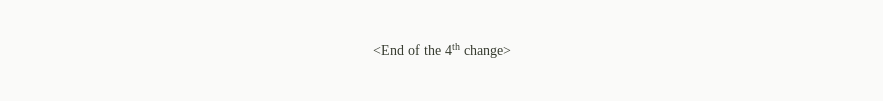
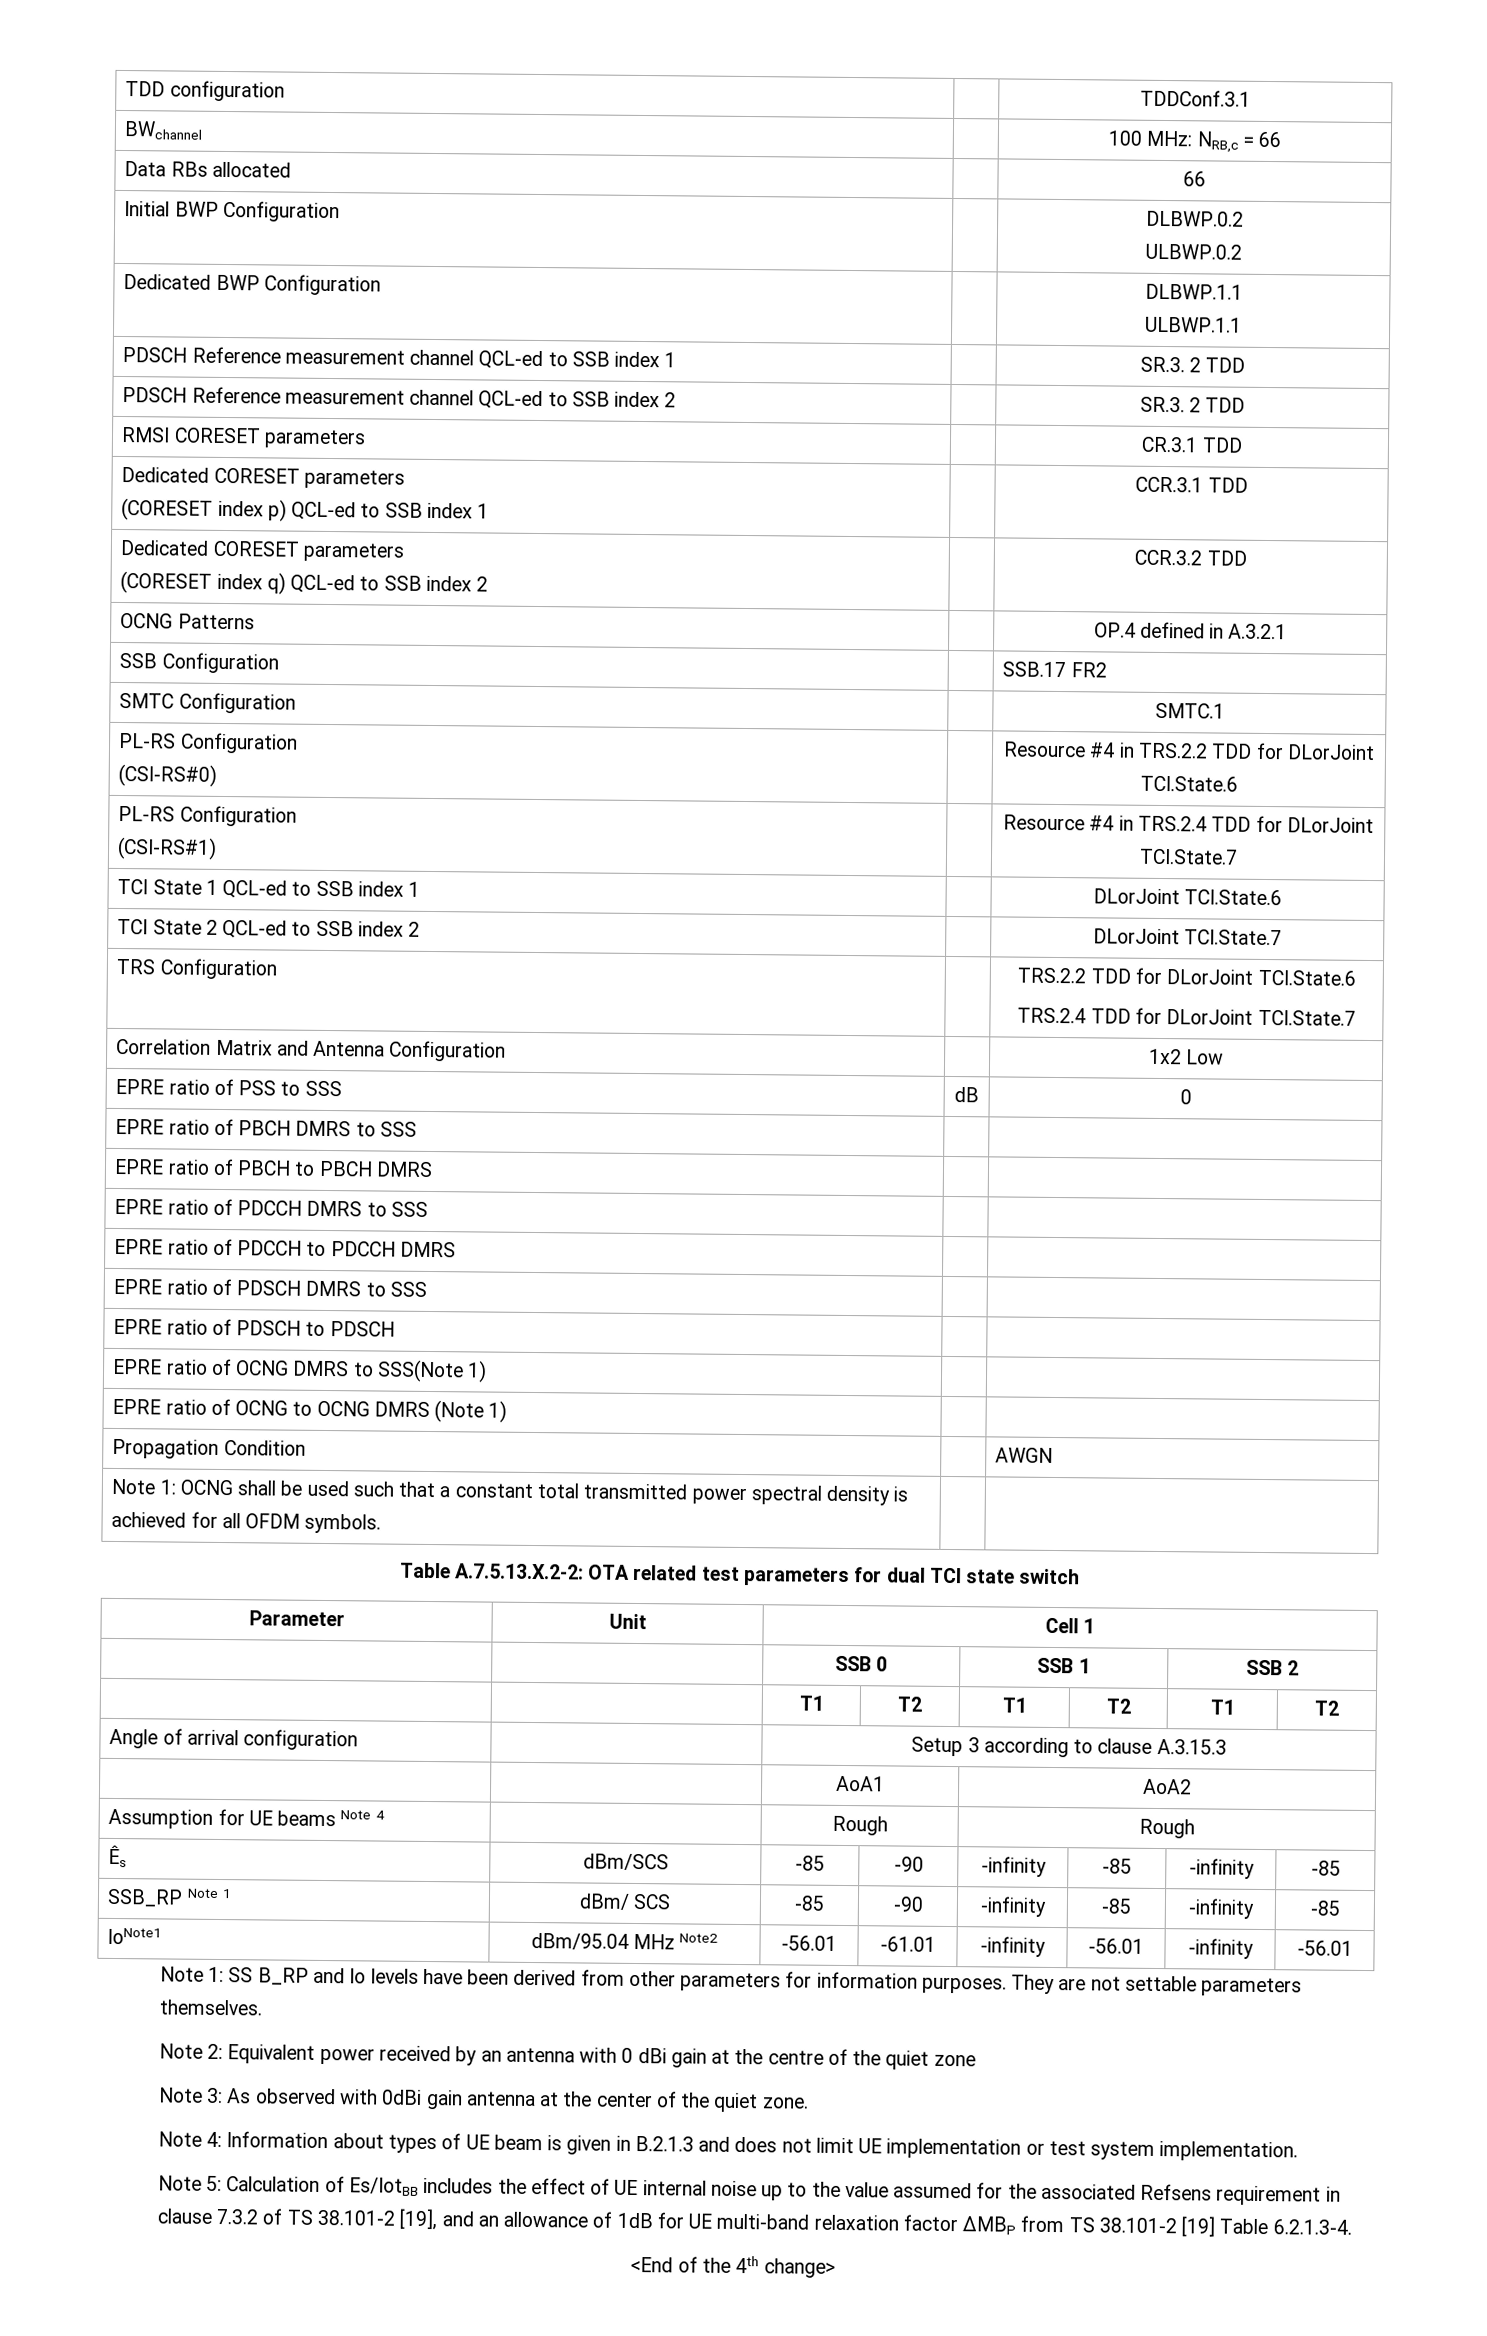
(372, 50) none -> [125,80,285,102] [1140,89,1251,107] [124,121,204,140] [1107,130,1282,153] [124,161,291,178] [1183,171,1206,187] [124,200,340,223] [1145,210,1244,227] [1145,243,1242,260] [123,274,381,296] [1144,283,1243,300] [1145,316,1242,333] [122,346,677,370] [1139,356,1246,373] [122,386,677,410] [1139,396,1246,413] [121,427,366,449] [1141,436,1243,453] [121,466,405,489] [121,497,490,522] [1135,476,1248,493] [120,539,404,562] [120,570,489,595] [1134,549,1247,566] [120,612,255,630] [1093,621,1288,640] [119,652,279,674] [1002,661,1107,678] [119,692,296,714] [1154,702,1225,719] [119,732,298,754] [118,763,218,787] [1003,741,1375,761] [1139,775,1238,792] [118,805,297,827] [117,836,218,860] [1003,814,1374,834] [1138,848,1238,865] [117,878,421,899] [1092,888,1283,906] [117,918,421,939] [1092,928,1283,946] [116,958,277,980] [1017,967,1356,986] [1017,1007,1356,1026] [116,1038,507,1062] [1148,1048,1225,1065] [115,1078,342,1097] [954,1087,979,1103] [1179,1089,1192,1105] [115,1118,417,1137] [114,1158,433,1178] [114,1198,428,1217] [114,1238,456,1258] [113,1278,427,1297] [113,1318,395,1337] [112,1358,488,1383] [112,1398,508,1423] [112,1438,306,1459] [995,1447,1054,1463] [111,1478,909,1506] [111,1511,382,1534] [399,1562,1081,1587] [248,1610,345,1627] [608,1613,647,1630] [1044,1617,1096,1634] [834,1655,889,1672] [1037,1657,1091,1674] [1245,1659,1300,1676] [798,1695,824,1711] [897,1696,922,1712] [1001,1697,1027,1713] [1105,1698,1131,1714] [1209,1699,1235,1715] [1314,1700,1339,1716] [109,1728,359,1751] [911,1736,1227,1758] [836,1775,885,1792] [1143,1778,1192,1795] [108,1808,385,1829] [831,1815,888,1836] [1138,1818,1195,1839] [108,1844,128,1868] [582,1853,669,1871] [795,1855,825,1871] [893,1856,924,1872] [980,1856,1047,1877] [1102,1858,1132,1874] [1188,1858,1255,1879] [1310,1860,1341,1876] [107,1888,232,1907] [578,1893,672,1910] [794,1895,825,1911] [892,1896,924,1912] [979,1896,1047,1917] [1101,1898,1132,1914] [1187,1898,1255,1919] [1309,1900,1340,1916] [107,1927,163,1945] [530,1932,719,1950] [781,1935,837,1951] [879,1936,936,1952] [979,1936,1046,1957] [1088,1938,1144,1954] [1187,1938,1254,1959] [1296,1940,1353,1956] [159,1966,1303,1997] [158,1999,262,2016] [158,2043,976,2070] [158,2087,809,2113] [157,2131,1299,2162] [157,2175,1341,2206] [156,2208,1352,2237] TDD configuration | | TDDConf.3.1 // BWchannel | | 100 MHz: NRB,c = 66 // Data RBs allocated | | 66 // Initial BWP Configuration | | DLBWP.0.2 // ULBWP.0.2 // Dedicated BWP Configuration | | DLBWP.1.1 // ULBWP.1.1 // PDSCH Reference measurement channel QCL-ed to SSB index 1 | | SR.3. 2 TDD // PDSCH Reference measurement channel QCL-ed to SSB index 2 | | SR.3. 2 TDD // RMSI CORESET parameters | | CR.3.1 TDD // Dedicated CORESET parameters // (CORESET index p) QCL-ed to SSB index 1 | | CCR.3.1 TDD // Dedicated CORESET parameters // (CORESET index q) QCL-ed to SSB index 2 | | CCR.3.2 TDD // OCNG Patterns | | OP.4 defined in A.3.2.1 // SSB Configuration | | SSB.17 FR2 // SMTC Configuration | | SMTC.1 // PL-RS Configuration // (CSI-RS#0) | | Resource #4 in TRS.2.2 TDD for DLorJoint TCI.State.6 // PL-RS Configuration // (CSI-RS#1) | | Resource #4 in TRS.2.4 TDD for DLorJoint TCI.State.7 // TCI State 1 QCL-ed to SSB index 1 | | DLorJoint TCI.State.6 // TCI State 2 QCL-ed to SSB index 2 | | DLorJoint TCI.State.7 // TRS Configuration | | TRS.2.2 TDD for DLorJoint TCI.State.6 // TRS.2.4 TDD for DLorJoint TCI.State.7 // Correlation Matrix and Antenna Configuration | | 1x2 Low // EPRE ratio of PSS to SSS | dB | 0 // EPRE ratio of PBCH DMRS to SSS | | // EPRE ratio of PBCH to PBCH DMRS | | // EPRE ratio of PDCCH DMRS to SSS | | // EPRE ratio of PDCCH to PDCCH DMRS | | // EPRE ratio of PDSCH DMRS to SSS | | // EPRE ratio of PDSCH to PDSCH | | // EPRE ratio of OCNG DMRS to SSS(Note 1) | | // EPRE ratio of OCNG to OCNG DMRS (Note 1) | | // Propagation Condition | | AWGN // Note 1: OCNG shall be used such that a constant total transmitted power spectral density is achieved for all OFDM symbols. | | // Table A.7.5.13.X.2-2: OTA related test parameters for dual TCI state switch // Parameter | Unit | Cell 1 // | | SSB 0 | SSB 1 | SSB 2 // | | T1 | T2 | T1 | T2 | T1 | T2 // Angle of arrival configuration | | Setup 3 according to clause A.3.15.3 // | | AoA1 | AoA2 // Assumption for UE beams Note 4 | | Rough | Rough // Ês | dBm/SCS | -85 | -90 | -infinity | -85 | -infinity | -85 // SSB_RP Note 1 | dBm/ SCS | -85 | -90 | -infinity | -85 | -infinity | -85 // IoNote1 | dBm/95.04 MHz Note2 | -56.01 | -61.01 | -infinity | -56.01 | -infinity | -56.01 // Note 1: SS B_RP and Io levels have been derived from other parameters for information purposes. They are not settable parameters themselves. // Note 2: Equivalent power received by an antenna with 0 dBi gain at the centre of the quiet zone // Note 3: As observed with 0dBi gain antenna at the center of the quiet zone. // Note 4: Information about types of UE beam is given in B.2.1.3 and does not limit UE implementation or test system implementation. // Note 5: Calculation of Es/IotBB includes the effect of UE internal noise up to the value assumed for the associated Refsens requirement in clause 7.3.2 of TS 38.101-2 [19], and an allowance of 1dB for UE multi-band relaxation factor ΔMBP from TS 38.101-2 [19] Table 6.2.1.3-4. //

